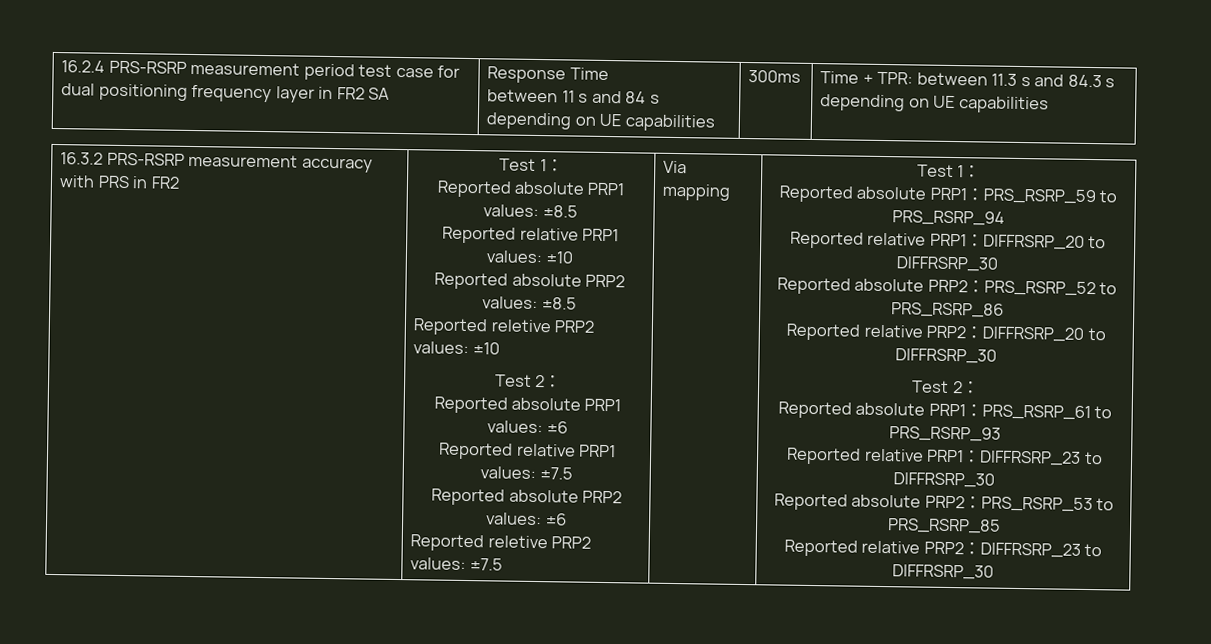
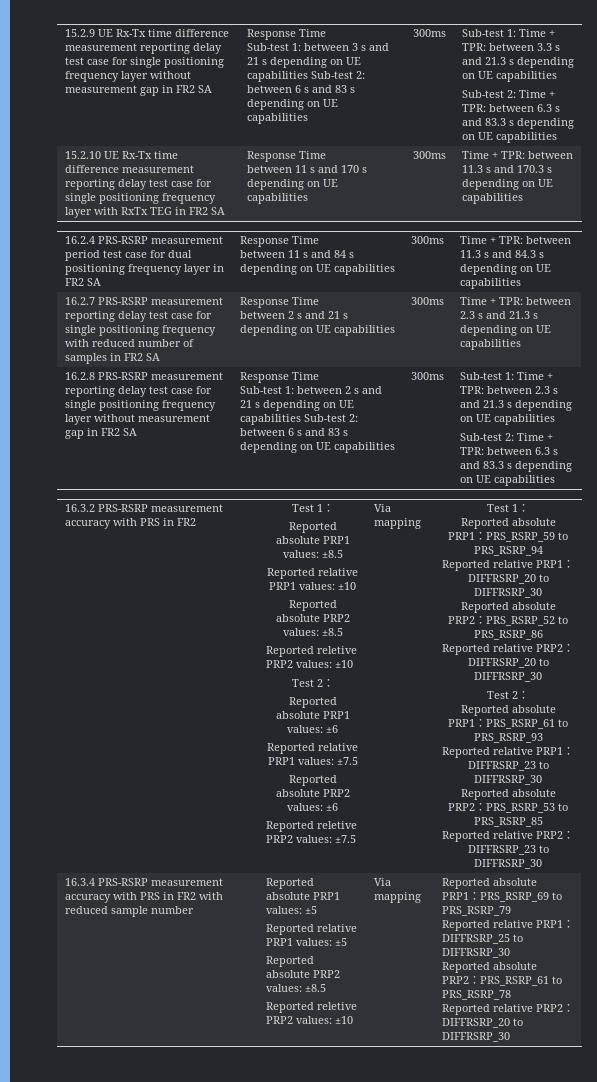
(61, 66) none -> [64,29,229,37] [64,43,222,54] [64,57,224,68] [64,71,191,82] [64,85,212,96] [246,29,326,40] [246,43,389,51] [246,57,361,68] [246,71,365,82] [246,85,355,93] [246,99,338,110] [246,113,308,124] [412,29,446,37] [461,29,555,37] [461,43,560,51] [461,57,574,68] [461,71,557,82] [461,90,555,98] [461,104,560,112] [461,118,574,129] [461,132,557,143] [64,151,178,159] [64,165,194,173] [64,179,212,190] [64,193,216,204] [64,207,225,218] [246,151,326,162] [246,165,367,173] [246,179,338,190] [246,193,308,204] [412,151,446,159] [461,151,573,159] [461,165,552,173] [461,179,553,190] [461,193,523,204] 15.2.9 UE Rx-Tx time difference measurement reporting delay test case for single positioning frequency layer without measurement gap in FR2 SA | Response Time // Sub-test 1: between 3 s and 21 s depending on UE capabilities Sub-test 2: between 6 s and 83 s depending on UE capabilities | 300ms | Sub-test 1: Time + TPR: between 3.3 s and 21.3 s depending on UE capabilities // Sub-test 2: Time + TPR: between 6.3 s and 83.3 s depending on UE capabilities // 15.2.10 UE Rx-Tx time difference measurement reporting delay test case for single positioning frequency layer with RxTx TEG in FR2 SA | Response Time // between 11 s and 170 s depending on UE capabilities | 300ms | Time + TPR: between 11.3 s and 170.3 s depending on UE capabilities //
(1049, 105) none -> [64,297,223,305] [64,311,212,322] [64,325,216,336] [64,339,194,347] [64,353,160,364] [239,297,319,308] [239,311,348,319] [239,325,395,336] [410,297,444,305] [459,297,571,305] [459,311,538,319] [459,325,551,336] [459,339,521,350] [64,372,223,380] [64,386,212,397] [64,400,216,411] [64,414,210,425] [64,428,137,439] [239,372,319,383] [239,386,382,394] [239,400,354,411] [239,414,358,425] [239,428,348,436] [239,442,395,453] [410,372,444,380] [459,372,553,380] [459,386,558,394] [459,400,572,411] [459,414,555,425] [459,433,553,441] [459,447,558,455] [459,461,572,472] [459,475,555,486] // 16.2.7 PRS-RSRP measurement reporting delay test case for single positioning frequency with reduced number of samples in FR2 SA | Response Time // between 2 s and 21 s depending on UE capabilities | 300ms | Time + TPR: between 2.3 s and 21.3 s depending on UE capabilities // 16.2.8 PRS-RSRP measurement reporting delay test case for single positioning frequency layer without measurement gap in FR2 SA | Response Time // Sub-test 1: between 2 s and 21 s depending on UE capabilities Sub-test 2: between 6 s and 83 s depending on UE capabilities | 300ms | Sub-test 1: Time + TPR: between 2.3 s and 21.3 s depending on UE capabilities // Sub-test 2: Time + TPR: between 6.3 s and 83.3 s depending on UE capabilities
(994, 572) none -> [64,878,223,886] [64,892,223,903] [64,906,194,917] [265,878,314,889] [265,892,340,900] [265,906,317,914] [265,924,357,935] [265,938,347,946] [265,956,314,967] [265,970,340,978] [265,984,326,992] [265,1002,357,1013] [265,1016,353,1024] [373,878,391,886] [373,892,421,903] [441,878,537,889] [441,892,562,902] [441,906,511,916] [441,920,574,931] [441,934,523,944] [441,948,510,958] [441,962,537,973] [441,976,562,986] [441,990,511,1000] [441,1004,574,1015] [441,1018,523,1028] [441,1032,510,1042] // 16.3.4 PRS-RSRP measurement accuracy with PRS in FR2 with reduced sample number | Reported absolute PRP1 values: ±5 // Reported relative PRP1 values: ±5 // Reported absolute PRP2 values: ±8.5 // Reported reletive PRP2 values: ±10 | Via mapping | Reported absolute PRP1：PRS_RSRP_69 to PRS_RSRP_79 // Reported relative PRP1：DIFFRSRP_25 to DIFFRSRP_30 // Reported absolute PRP2：PRS_RSRP_61 to PRS_RSRP_78 // Reported relative PRP2：DIFFRSRP_20 to DIFFRSRP_30

